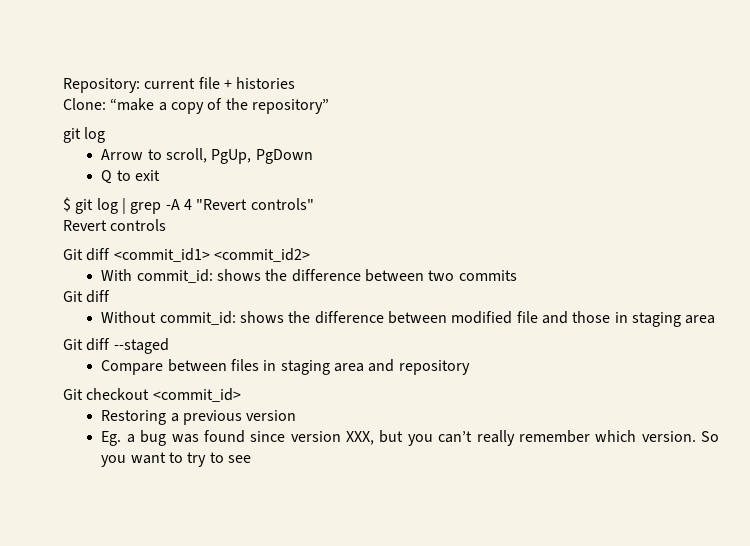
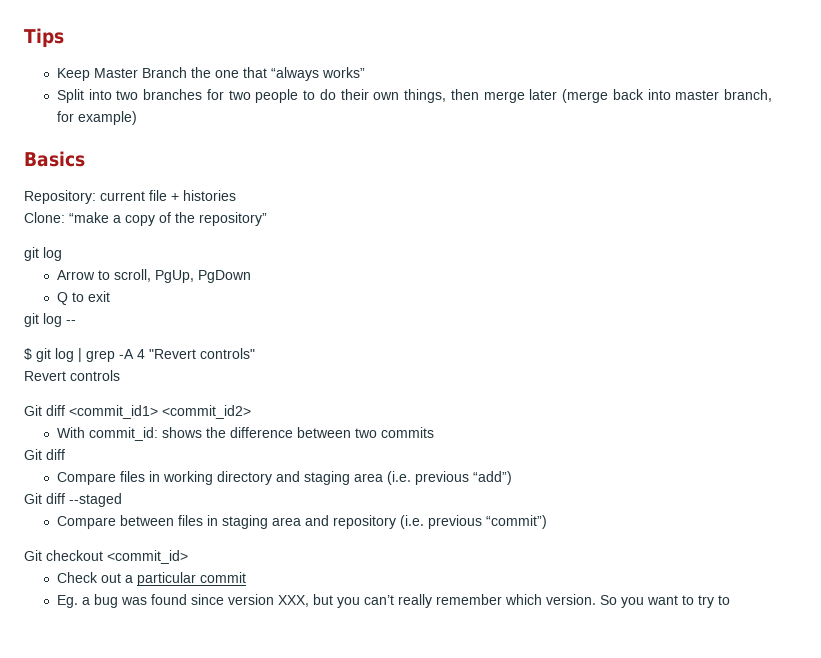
(63, 85) none -> [24,28,64,47] [56,67,365,81] [56,89,773,103] [56,111,137,125] [24,151,85,167] Tips // Keep Master Branch the one that “always works” // Split into two branches for two people to do their own things, then merge later (merge back into master branch, for example) // Basics //
(161, 175) none -> [24,313,76,327] // git log --
[101,311,716,327] Without commit_id: shows the difference between modified file and those in staging area -> [56,471,512,485] Compare files in working directory and staging area (i.e. previous “add”)
(470, 367) none -> [399,515,547,529] (i.e. previous “commit”)
[101,410,297,425] Restoring a previous version -> [56,572,246,586] Check out a particular commit
[228,455,252,463] see -> (730, 600) none

